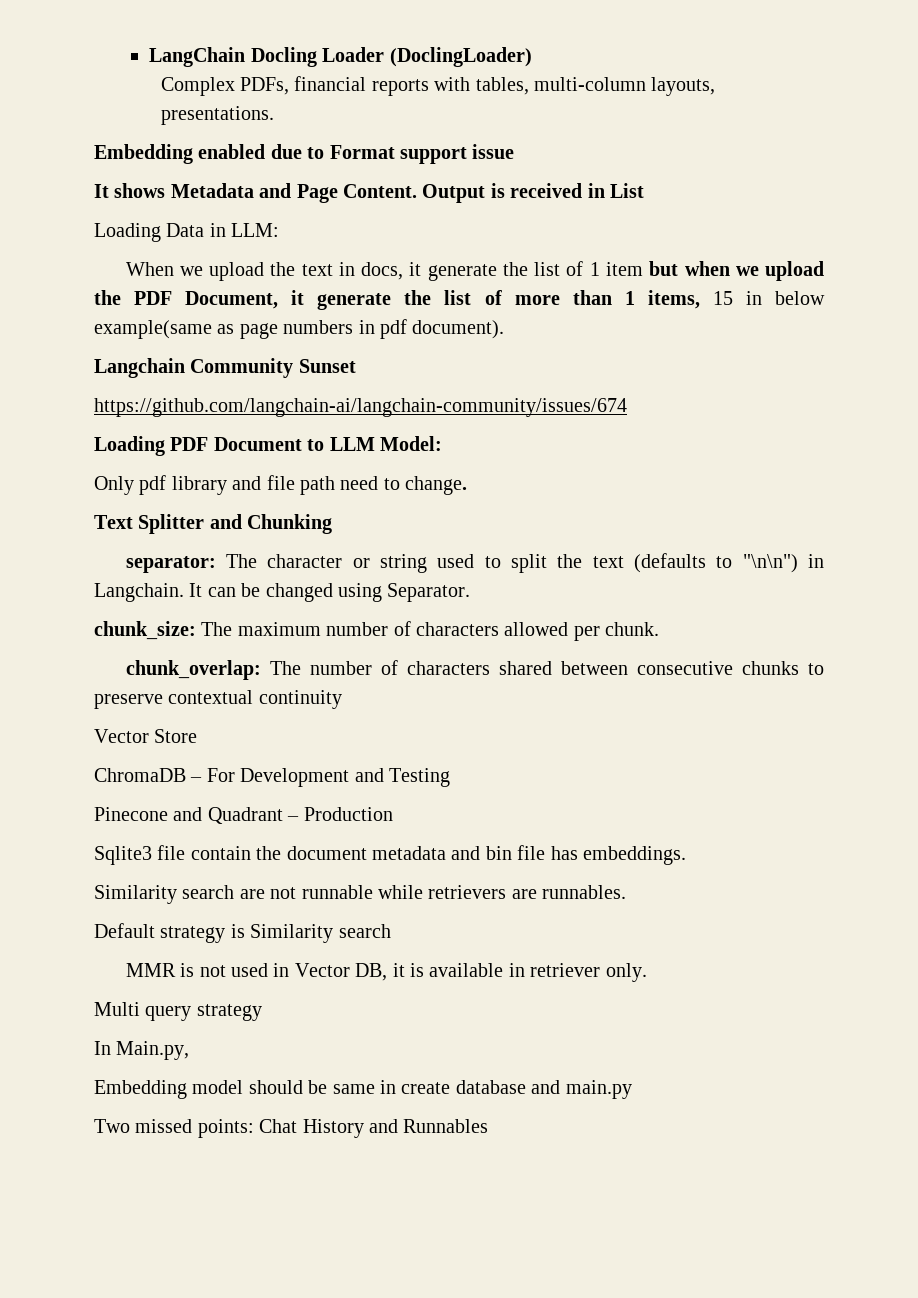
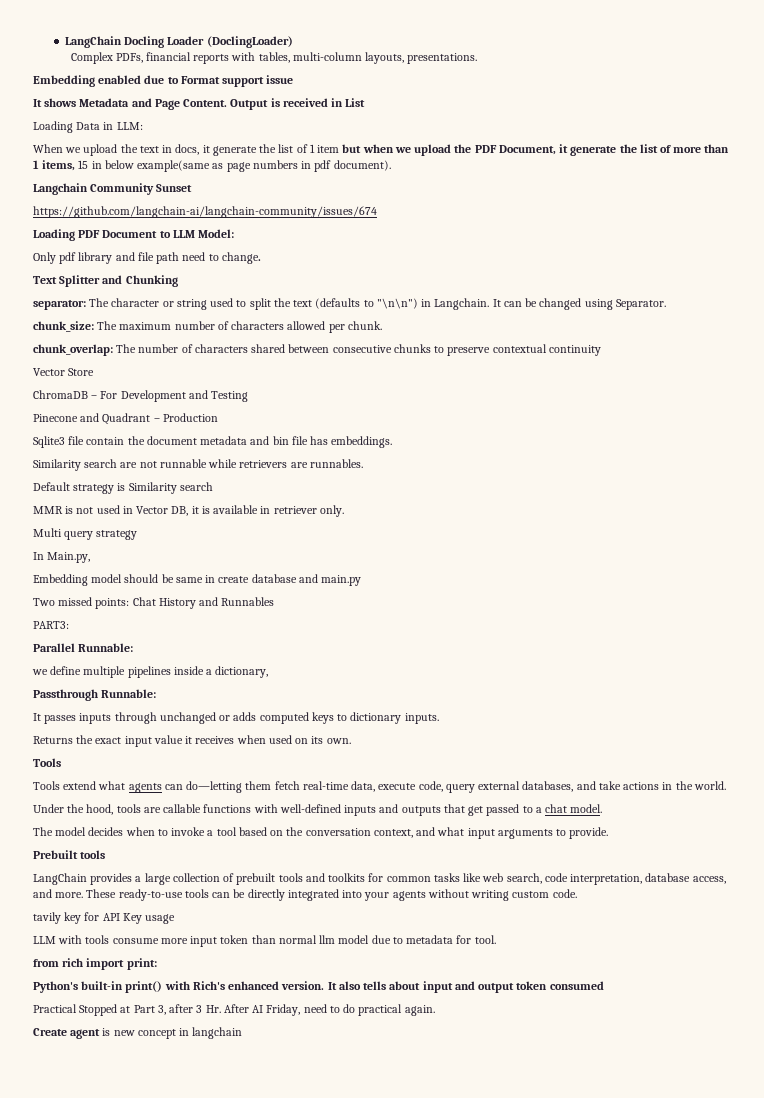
(489, 1126) none -> [33,621,69,629] [33,643,134,652] [32,666,269,678] [33,689,157,701] [33,712,439,724] [33,735,351,747] [33,758,61,767] [33,781,726,793] [33,804,603,816] [33,827,609,839] [33,850,106,859] [33,873,726,885] [33,889,577,901] [33,912,176,924] [33,935,496,947] [33,958,157,970] [33,981,604,993] [33,1004,435,1016] [33,1027,243,1039] // PART3: // Parallel Runnable: // we define multiple pipelines inside a dictionary, // Passthrough Runnable: // It passes inputs through unchanged or adds computed keys to dictionary inputs. // Returns the exact input value it receives when used on its own. // Tools // Tools extend what agents can do—letting them fetch real-time data, execute code, query external databases, and take actions in the world. // Under the hood, tools are callable functions with well-defined inputs and outputs that get passed to a chat model. // The model decides when to invoke a tool based on the conversation context, and what input arguments to provide. // Prebuilt tools // LangChain provides a large collection of prebuilt tools and toolkits for common tasks like web search, code interpretation, database access, and more. These ready-to-use tools can be directly integrated into your agents without writing custom code. // tavily key for API Key usage // LLM with tools consume more input token than normal llm model due to metadata for tool. // from rich import print: // Python's built-in print() with Rich's enhanced version. It also tells about input and output token consumed // Practical Stopped at Part 3, after 3 Hr. After AI Friday, need to do practical again. // Create agent is new concept in langchain

